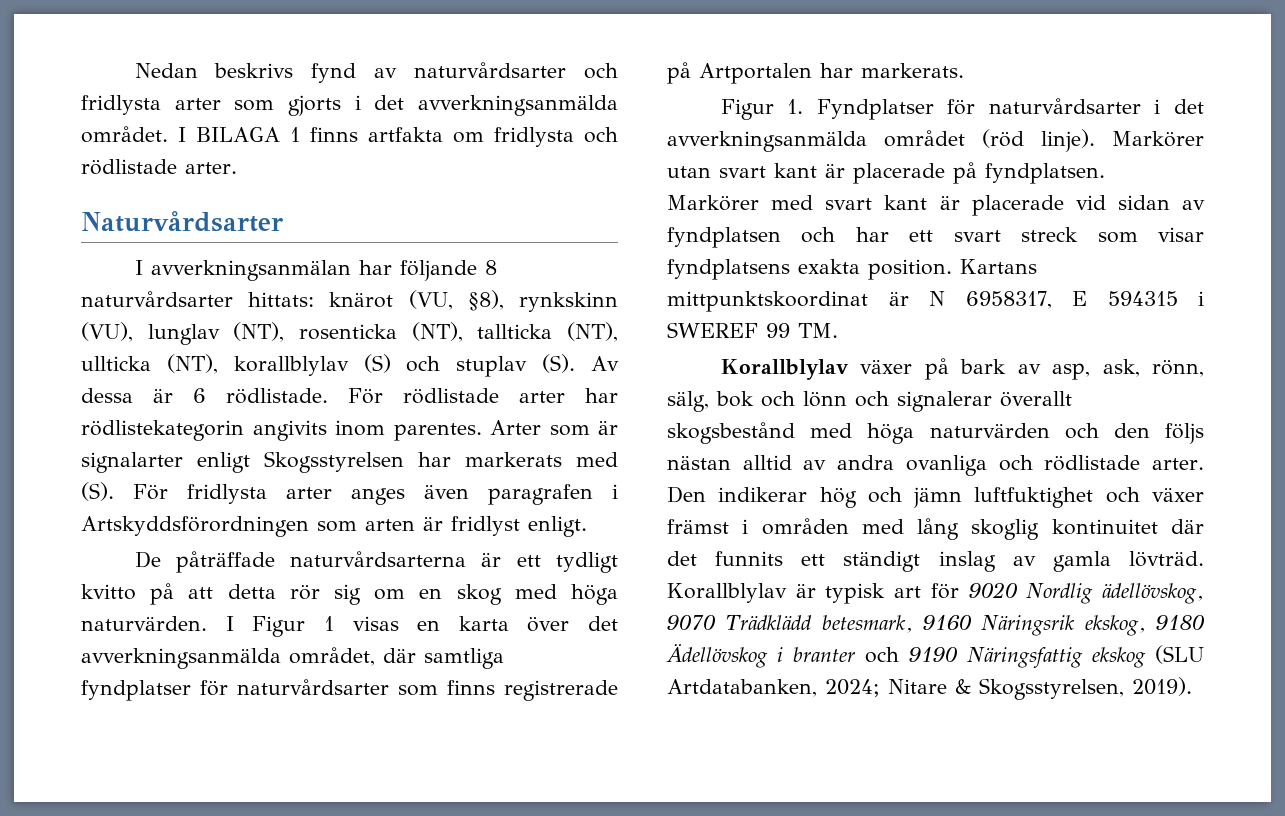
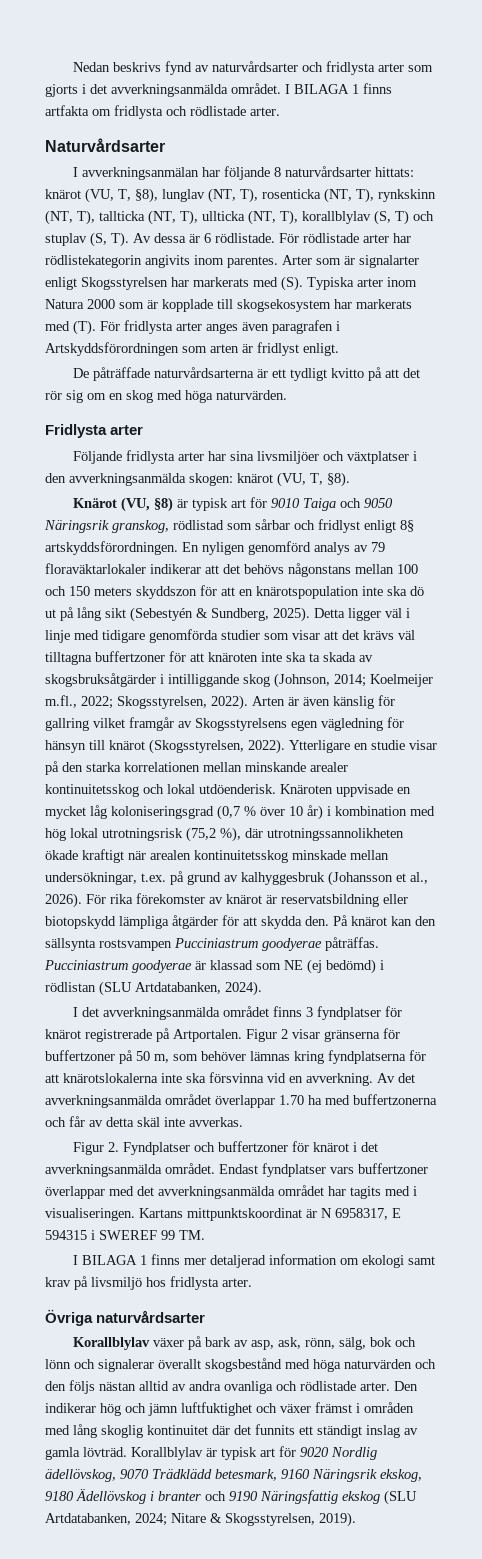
[467,290,618,312] [81,322,618,345] [81,354,576,377] §8), rynkskinn (VU), lunglav (NT), rosenticka (NT), tallticka (NT), ullticka (NT), korallblylav (S) och stuplav (S). -> [118,188,436,203] [45,210,434,225] [45,232,129,247] T, §8), lunglav (NT, T), rosenticka (NT, T), rynkskinn (NT, T), tallticka (NT, T), ullticka (NT, T), korallblylav (S, T) och stuplav (S, T).
(114, 491) none -> [307,277,417,290] [45,299,412,312] [45,320,96,335] Typiska arter inom Natura 2000 som är kopplade till skogsekosystem har markerats med (T).
[227,584,276,599] detta -> [402,368,420,378] det
[225,616,618,637] [81,647,504,669] [81,679,618,701] [667,62,964,84] [720,98,1204,120] [667,129,1204,152] [667,162,1105,184] [667,195,1205,216] [667,227,1204,248] [667,259,952,280] I Figur 1 visas en karta över det avverkningsanmälda området, där samtliga fyndplatser för naturvårdsarter som finns registrerade på Artportalen har markerats. // Figur 1. Fyndplatser för naturvårdsarter i det avverkningsanmälda området (röd linje). Markörer utan svart kant är placerade på fyndplatsen. Markörer med svart kant är placerade vid sidan av fyndplatsen och har ett svart streck som visar fyndplatsens exakta position. -> [45,424,144,438] [72,450,417,464] [45,472,350,487] [72,497,393,512] [44,519,414,533] [45,541,385,555] [45,563,418,577] [45,585,424,599] [45,607,410,622] [45,629,415,643] [45,651,373,665] [45,673,433,688] [45,695,395,710] [45,717,404,731] [45,739,437,754] [45,761,348,775] [45,784,411,797] [45,805,435,820] [45,827,404,842] [45,849,389,863] [45,871,428,886] [45,893,408,908] [45,915,436,929] [45,937,379,951] [44,959,384,974] [45,981,262,996] [72,1006,402,1020] [45,1028,400,1042] [45,1050,426,1064] [45,1072,415,1086] [45,1094,437,1108] [45,1116,243,1127] [72,1141,378,1155] [45,1163,428,1177] [45,1185,417,1199] [45,1208,135,1221] // Fridlysta arter // Följande fridlysta arter har sina livsmiljöer och växtplatser i den avverkningsanmälda skogen: knärot (VU, T, §8). // Knärot (VU, §8) är typisk art för 9010 Taiga och 9050 Näringsrik granskog, rödlistad som sårbar och fridlyst enligt 8§ artskyddsförordningen. En nyligen genomförd analys av 79 floraväktarlokaler indikerar att det behövs någonstans mellan 100 och 150 meters skyddszon för att en knärotspopulation inte ska dö ut på lång sikt (Sebestyén & Sundberg, 2025). Detta ligger väl i linje med tidigare genomförda studier som visar att det krävs väl tilltagna buffertzoner för att knäroten inte ska ta skada av skogsbruksåtgärder i intilliggande skog (Johnson, 2014; Koelmeijer m.fl., 2022; Skogsstyrelsen, 2022). Arten är även känslig för gallring vilket framgår av Skogsstyrelsens egen vägledning för hänsyn till knärot (Skogsstyrelsen, 2022). Ytterligare en studie visar på den starka korrelationen mellan minskande arealer kontinuitetsskog och lokal utdöenderisk. Knäroten uppvisade en mycket låg koloniseringsgrad (0,7 % över 10 år) i kombination med hög lokal utrotningsrisk (75,2 %), där utrotningssannolikheten ökade kraftigt när arealen kontinuitetsskog minskade mellan undersökningar, t.ex. på grund av kalhyggesbruk (Johansson et al., 2026). För rika förekomster av knärot är reservatsbildning eller biotopskydd lämpliga åtgärder för att skydda den. På knärot kan den sällsynta rostsvampen Pucciniastrum goodyerae påträffas. Pucciniastrum goodyerae är klassad som NE (ej bedömd) i rödlistan (SLU Artdatabanken, 2024). // I det avverkningsanmälda området finns 3 fyndplatser för knärot registrerade på Artportalen. Figur 2 visar gränserna för buffertzoner på 50 m, som behöver lämnas kring fyndplatserna för att knärotslokalerna inte ska försvinna vid en avverkning. Av det avverkningsanmälda området överlappar 1.70 ha med buffertzonerna och får av detta skäl inte avverkas. // Figur 2. Fyndplatser och buffertzoner för knärot i det avverkningsanmälda området. Endast fyndplatser vars buffertzoner överlappar med det avverkningsanmälda området har tagits med i visualiseringen.
(838, 330) none -> [72,1254,435,1268] [45,1276,252,1290] [45,1309,206,1326] // I BILAGA 1 finns mer detaljerad information om ekologi samt krav på livsmiljö hos fridlysta arter. // Övriga naturvårdsarter

